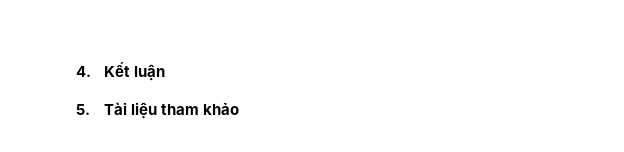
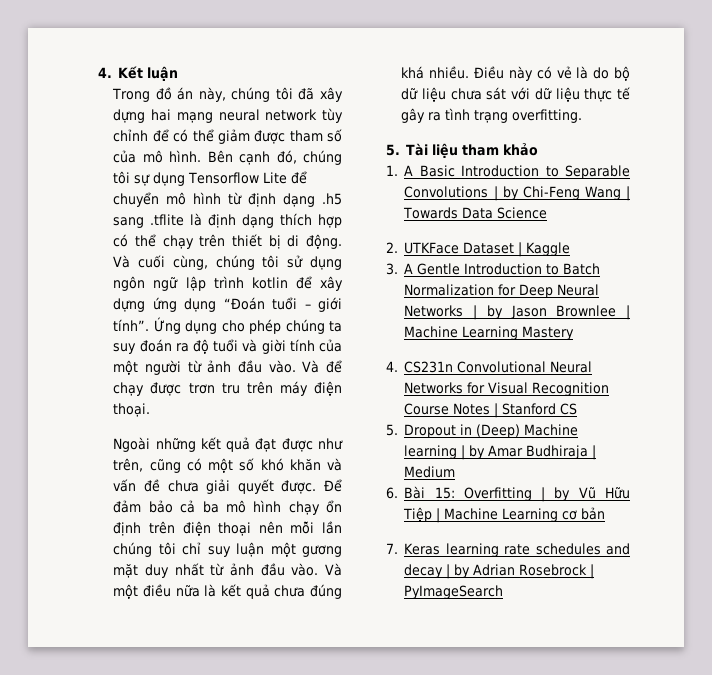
(165, 72) none -> [112,87,343,102] [113,108,343,123] [113,129,342,144] [113,150,342,165] [113,171,308,186] [113,192,342,207] [113,213,342,228] [113,234,342,249] [113,255,342,270] [113,276,343,291] [113,297,342,312] [113,317,342,334] [113,339,342,354] [113,360,342,375] [113,381,342,396] [113,403,151,417] [113,437,344,452] [113,458,342,473] [113,479,342,494] [113,500,342,515] [113,521,342,536] [113,542,342,557] [113,563,343,578] [113,584,342,599] [401,66,630,81] [401,87,630,102] [401,108,583,123] // Trong đồ án này, chúng tôi đã xây dựng hai mạng neural network tùy chỉnh để có thể giảm được tham số của mô hình. Bên cạnh đó, chúng tôi sự dụng Tensorflow Lite để chuyển mô hình từ định dạng .h5 sang .tflite là định dạng thích hợp có thể chạy trên thiết bị di động. Và cuối cùng, chúng tôi sử dụng ngôn ngữ lập trình kotlin để xây dựng ứng dụng “Đoán tuổi – giới tính”. Ứng dụng cho phép chúng ta suy đoán ra độ tuổi và giời tính của một người từ ảnh đầu vào. Và để chạy được trơn tru trên máy điện thoại. // Ngoài những kết quả đạt được như trên, cũng có một số khó khăn và vấn đề chưa giải quyết được. Để đảm bảo cả ba mô hình chạy ổn định trên điện thoại nên mỗi lần chúng tôi chỉ suy luận một gương mặt duy nhất từ ảnh đầu vào. Và một điều nữa là kết quả chưa đúng khá nhiều. Điều này có vẻ là do bộ dữ liệu chưa sát với dữ liệu thực tế gây ra tình trạng overfitting.
(240, 108) none -> [385,165,630,179] [404,186,630,201] [403,207,548,219] [385,242,571,257] [385,263,601,275] [404,284,600,298] [404,305,630,320] [404,326,575,340] [385,361,593,373] [404,382,610,396] [404,403,578,418] [385,424,579,438] [404,445,597,460] [404,466,456,478] [385,486,630,502] [403,507,606,523] [385,543,630,557] [404,564,595,579] [404,585,504,599] // 1. A Basic Introduction to Separable Convolutions | by Chi-Feng Wang | Towards Data Science // 2. UTKFace Dataset | Kaggle // 3. A Gentle Introduction to Batch Normalization for Deep Neural Networks | by Jason Brownlee | Machine Learning Mastery // 4. CS231n Convolutional Neural Networks for Visual Recognition Course Notes | Stanford CS // 5. Dropout in (Deep) Machine learning | by Amar Budhiraja | Medium // 6. Bài 15: Overfitting | by Vũ Hữu Tiệp | Machine Learning cơ bản // 7. Keras learning rate schedules and decay | by Adrian Rosebrock | PyImageSearch

